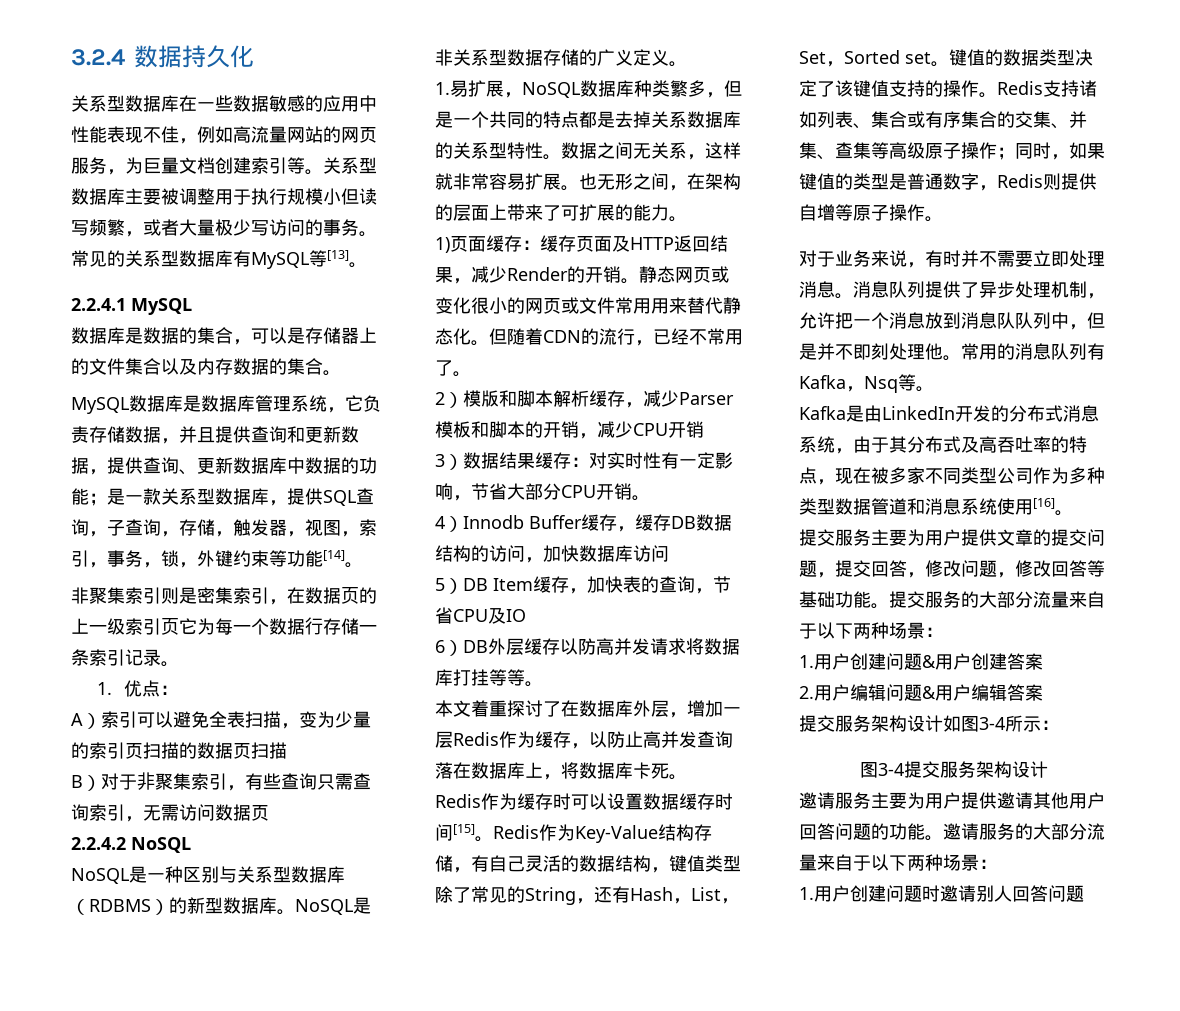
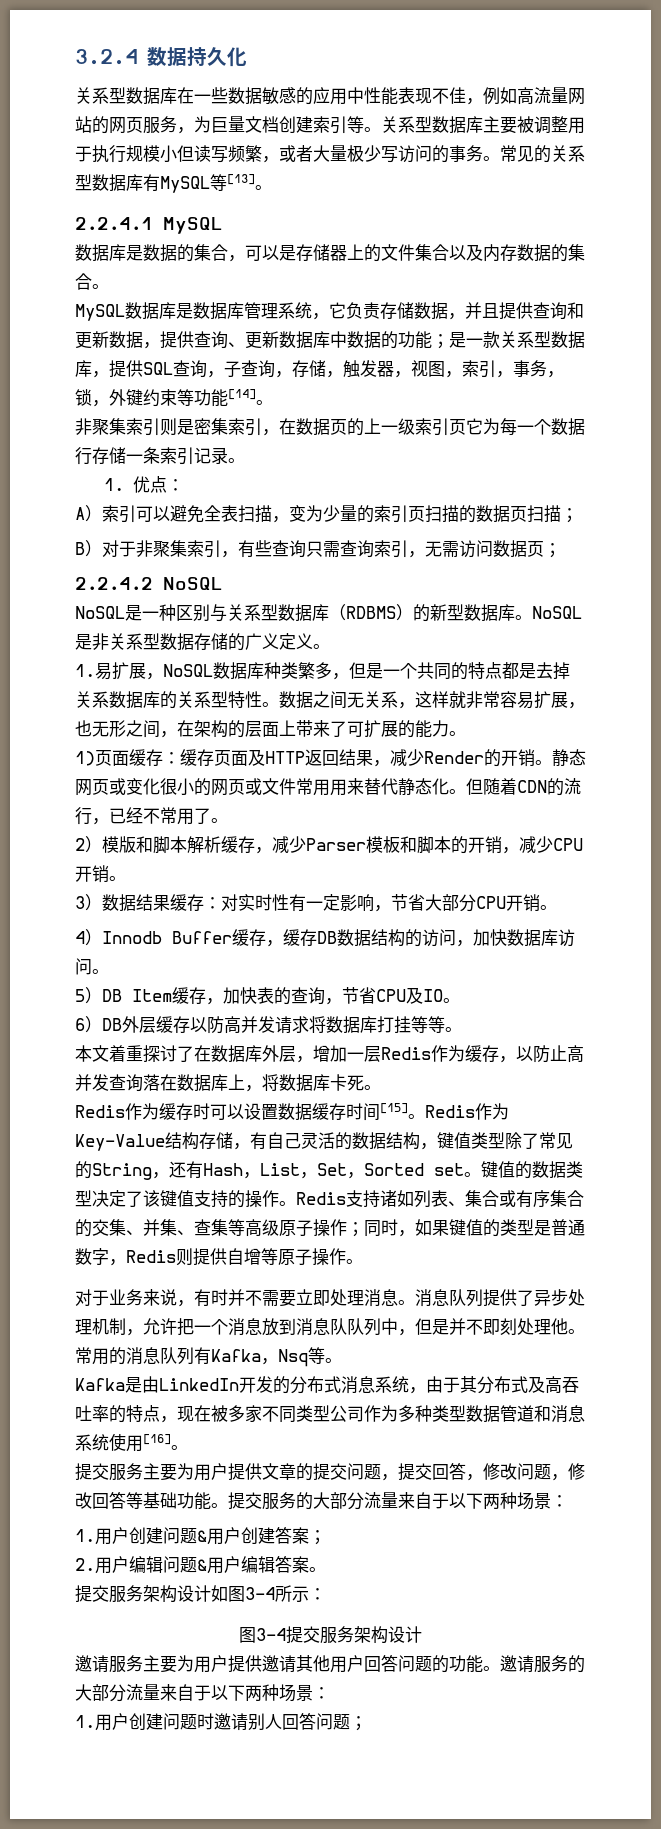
(287, 750) none -> [561,508,578,523] ；
(269, 813) none -> [544,543,561,558] ；
[561,185,579,191] 。 -> [568,702,585,709] ，
(704, 429) none -> [109,876,126,881] 。
(669, 553) none -> [92,969,109,974] 。
(526, 615) none -> [443,998,460,1003] 。
(1043, 661) none -> [309,1530,326,1545] ；
(1043, 692) none -> [309,1567,326,1572] 。
(1084, 893) none -> [350,1716,367,1731] ；

